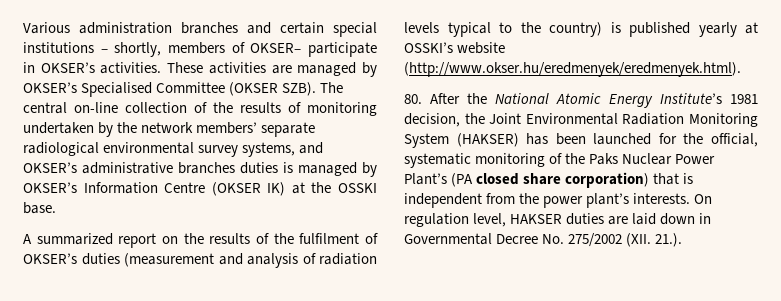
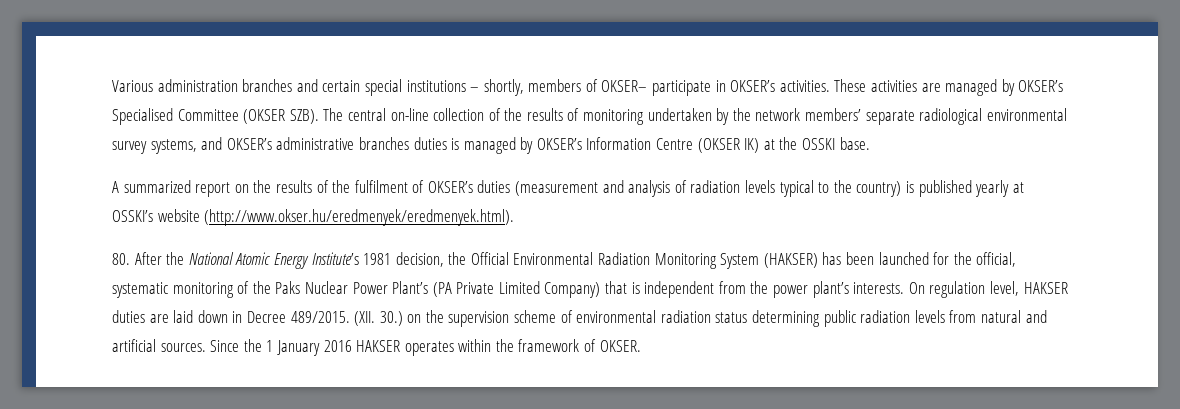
[489,113,522,124] Joint -> [470,252,509,265] Official
[476,172,650,188] closed share corporation) -> [456,281,601,298] Private Limited Company)
[404,233,683,247] Governmental Decree No. 275/2002 (XII. 21.). -> [246,310,1047,327] [112,339,641,356] Decree 489/2015. (XII. 30.) on the supervision scheme of environmental radiation status determining public radiation levels from natural and artificial sources. Since the 1 January 2016 HAKSER operates within the framework of OKSER.

